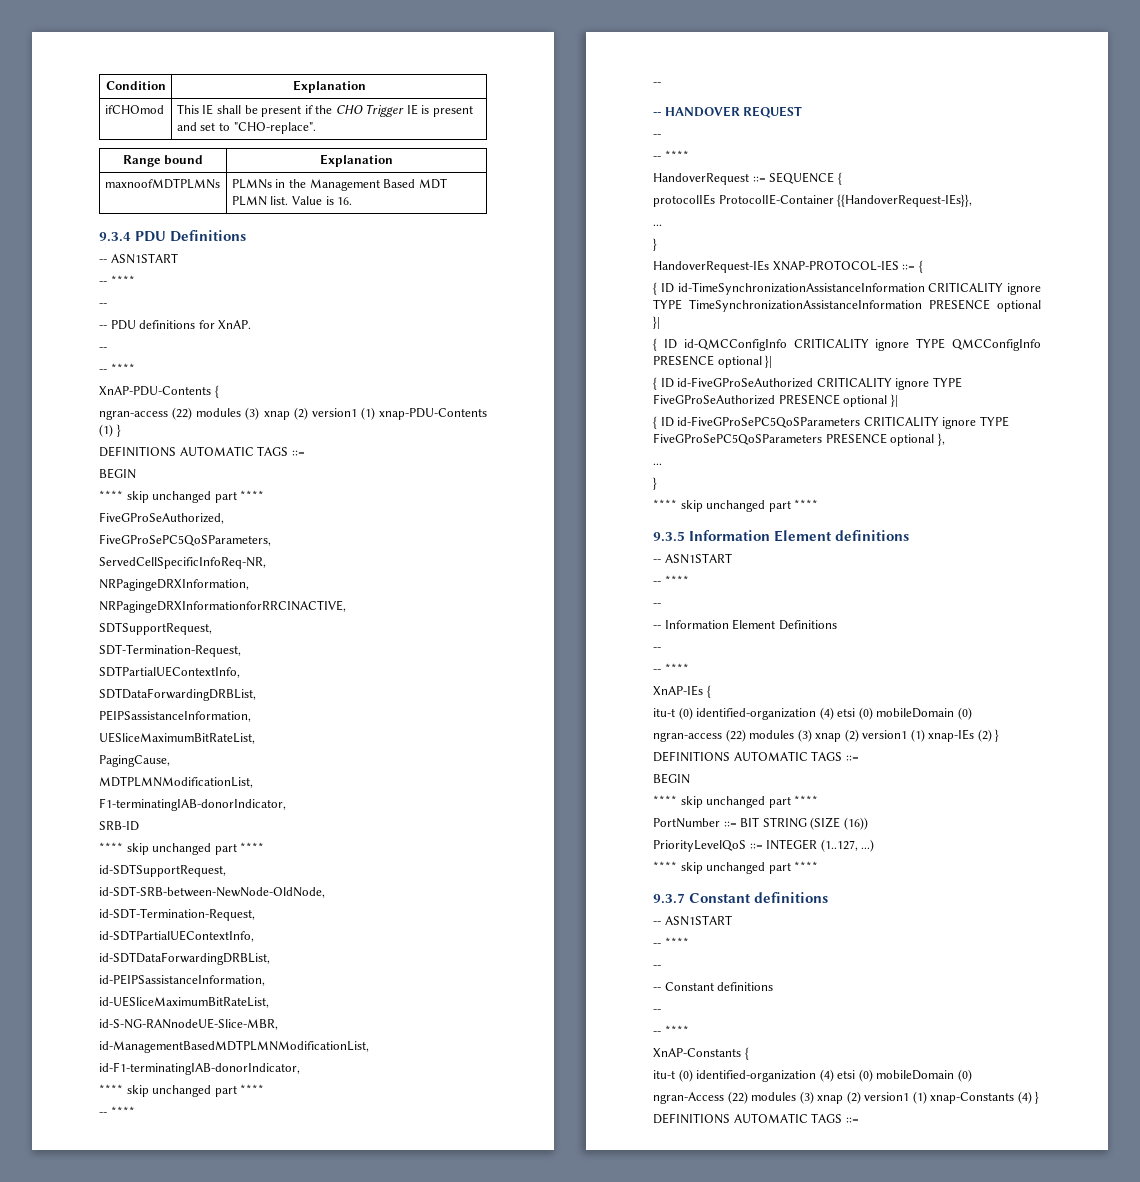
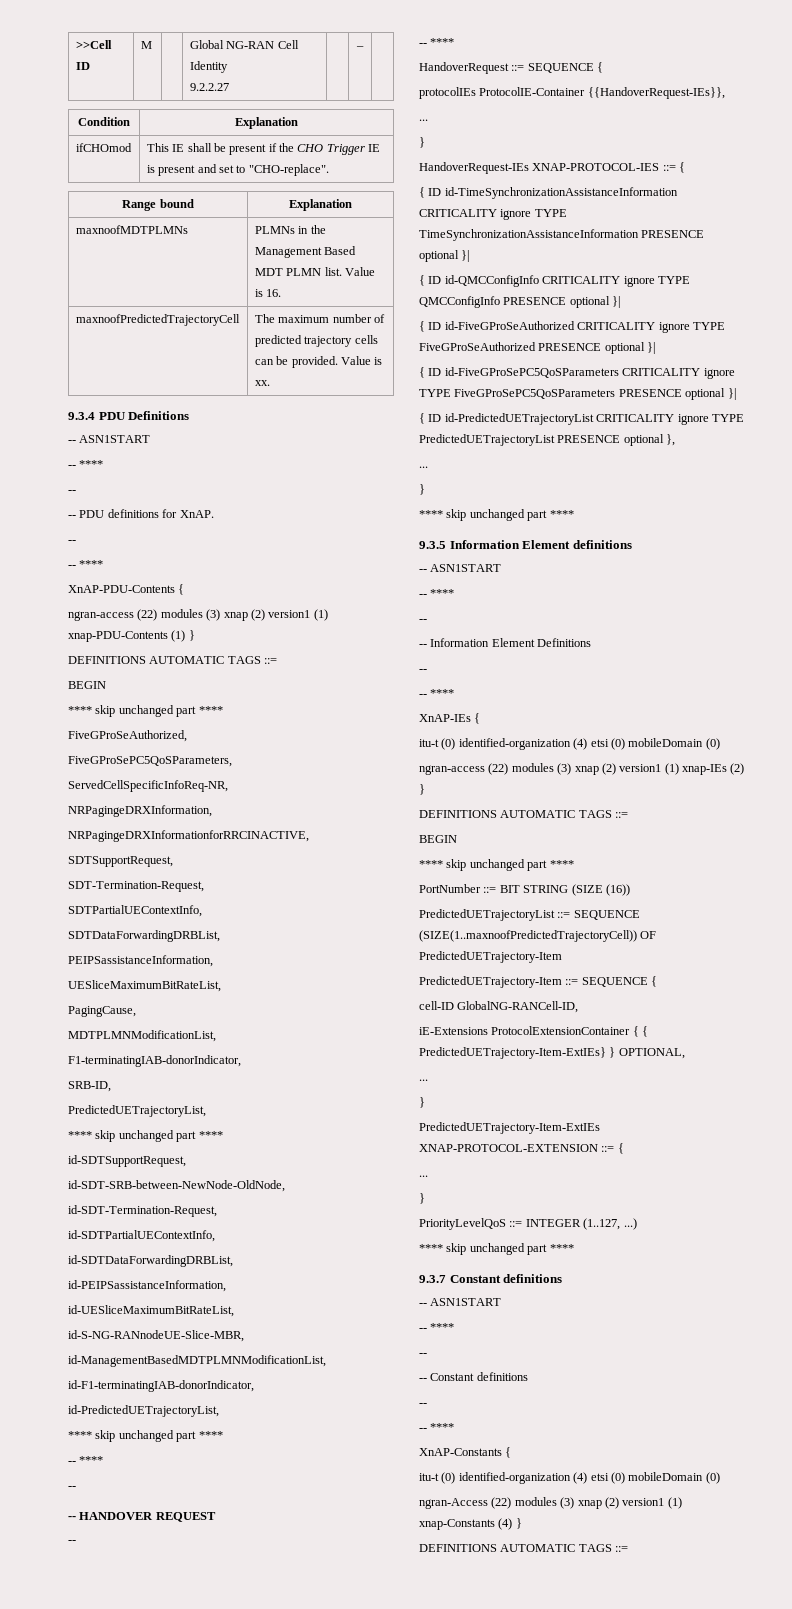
(105, 85) none -> [75,40,112,49] [75,62,90,70] [140,41,152,49] [189,40,299,49] [189,61,228,73] [189,83,229,91] [356,46,364,49] >>Cell ID | M | | Global NG-RAN Cell Identity // 9.2.2.27 | | – | //
(353, 201) none -> [75,314,240,326] [254,314,385,323] [254,335,378,347] [254,356,383,368] [254,380,270,386] // maxnoofPredictedTrajectoryCell | The maximum number of predicted trajectory cells can be provided. Value is xx.
[99,821,139,831] SRB-ID -> [68,1081,111,1092] [68,1105,206,1117] SRB-ID, // PredictedUETrajectoryList,
(300, 1068) none -> [68,1405,219,1417] // id-PredictedUETrajectoryList,
(935, 440) none -> [727,388,737,400] [419,413,744,425] [419,434,664,446] }| // { ID id-PredictedUETrajectoryList CRITICALITY ignore TYPE PredictedUETrajectoryList PRESENCE optional
(868, 823) none -> [419,909,640,921] [419,930,657,942] [419,951,562,963] [419,976,658,988] [419,1001,579,1013] [419,1026,649,1037] [419,1047,685,1059] [419,1079,428,1081] [419,1097,425,1108] [419,1122,600,1134] [419,1143,624,1154] [419,1175,428,1177] [419,1193,425,1204] // PredictedUETrajectoryList ::= SEQUENCE (SIZE(1..maxnoofPredictedTrajectoryCell)) OF PredictedUETrajectory-Item // PredictedUETrajectory-Item ::= SEQUENCE { // cell-ID GlobalNG-RANCell-ID, // iE-Extensions ProtocolExtensionContainer { { PredictedUETrajectory-Item-ExtIEs} } OPTIONAL, // ... // } // PredictedUETrajectory-Item-ExtIEs XNAP-PROTOCOL-EXTENSION ::= { // ... // }

